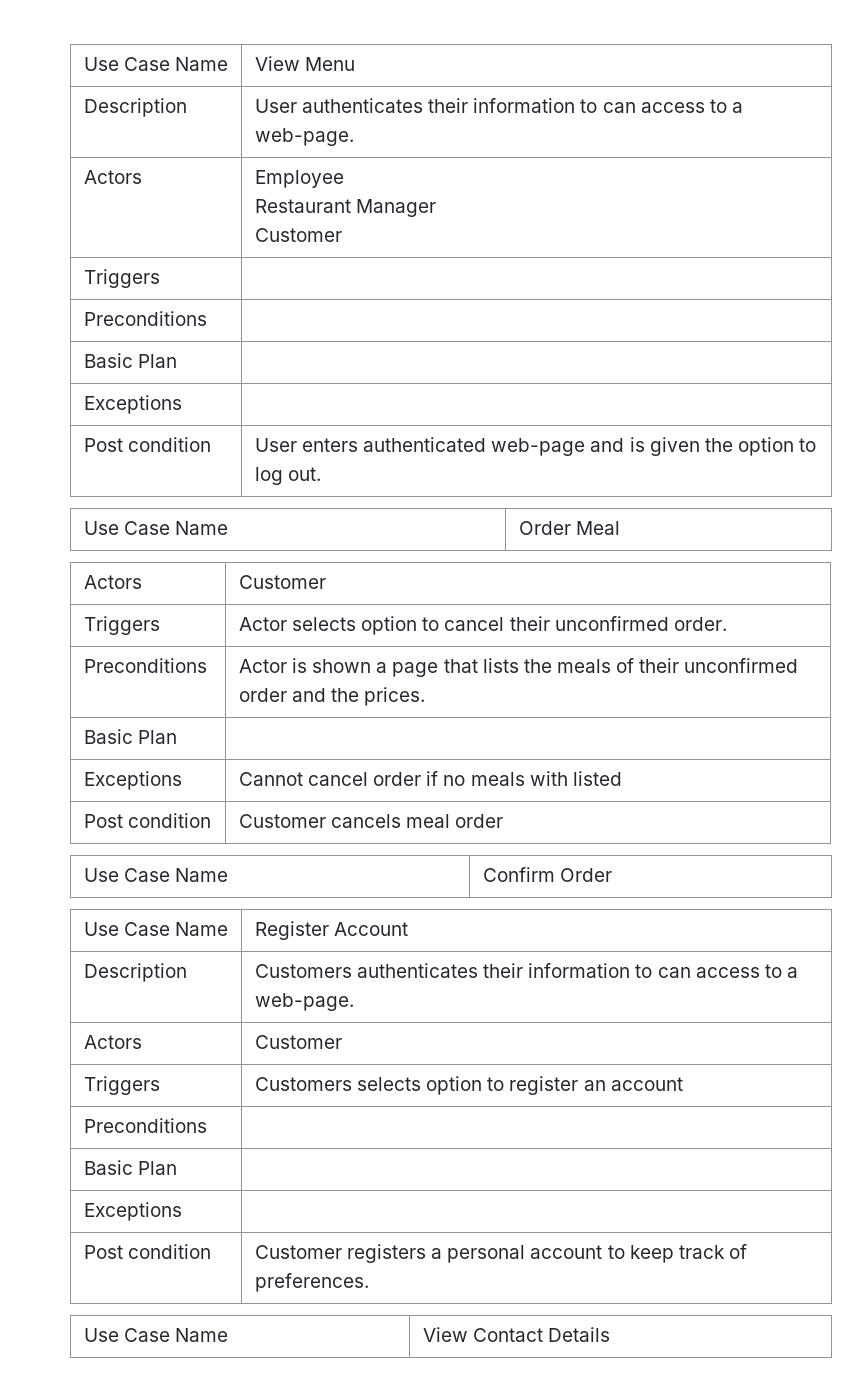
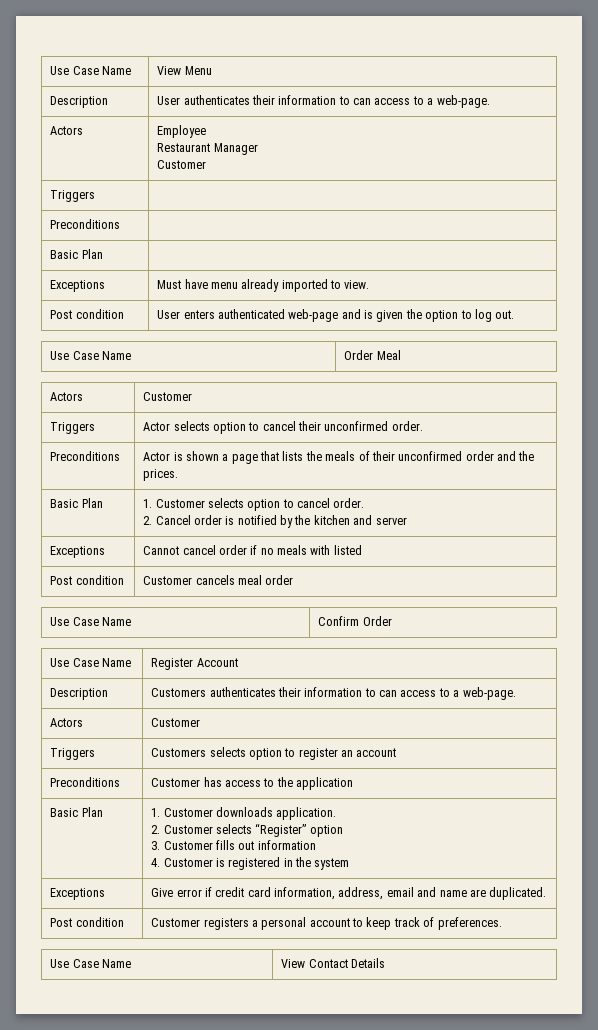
(182, 404) none -> [157,279,370,292] Must have menu already imported to view.
(177, 737) none -> [143,498,365,511] [143,515,407,528] 1. Customer selects option to cancel order. // 2. Cancel order is notified by the kitchen and server
[83,1160,177,1175] [83,1202,182,1221] // Basic Plan | // Exceptions | -> [151,777,353,790] [50,807,103,817] [151,807,337,820] [151,823,343,837] [151,840,316,850] [151,857,350,870] [50,888,106,900] [151,887,547,900] Customer has access to the application // Basic Plan | 1. Customer downloads application. // 2. Customer selects “Register” option // 3. Customer fills out information // 4. Customer is registered in the system // Exceptions | Give error if credit card information, address, email and name are duplicated.

